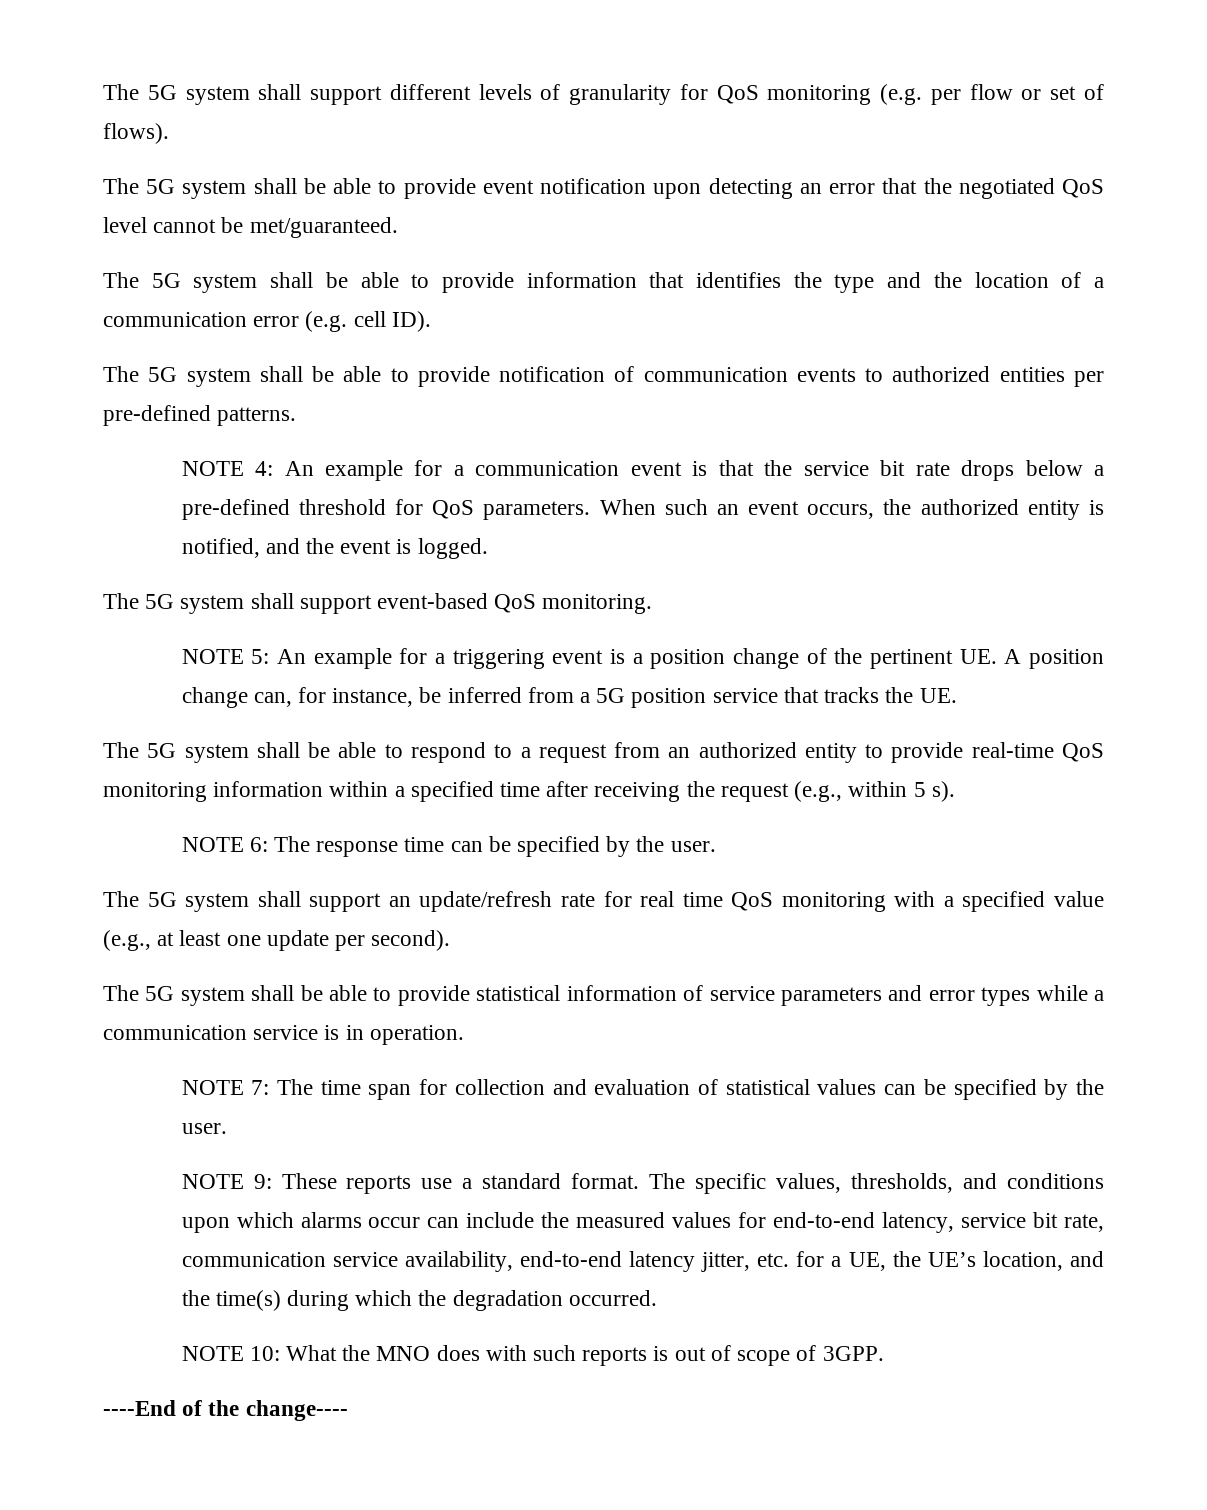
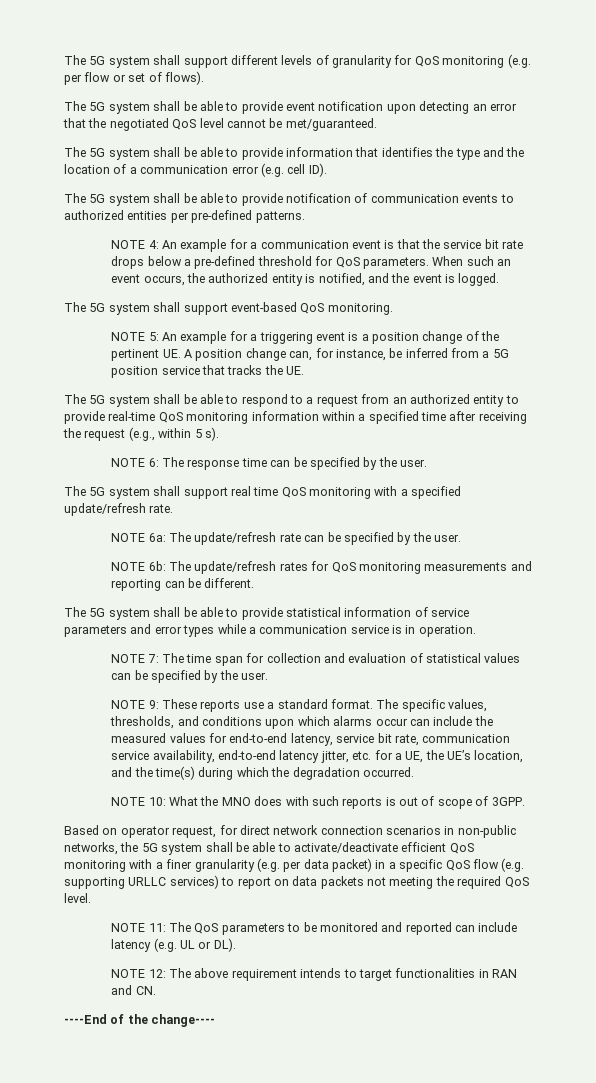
[388,891,632,912] an update/refresh rate for -> (228, 493) none
[1054,891,1104,907] [103,930,451,951] value (e.g., at least one update per second). -> [64,503,174,516] [111,532,462,545] [111,561,532,574] [111,578,255,591] update/refresh rate. // NOTE 6a: The update/refresh rate can be specified by the user. // NOTE 6b: The update/refresh rates for QoS monitoring measurements and reporting can be different.
(884, 1353) none -> [64,825,516,838] [64,842,474,855] [64,858,525,872] [64,875,529,889] [64,893,91,903] [111,922,518,935] [111,938,236,952] [111,968,518,981] [111,985,156,995] // Based on operator request, for direct network connection scenarios in non-public networks, the 5G system shall be able to activate/deactivate efficient QoS monitoring with a finer granularity (e.g. per data packet) in a specific QoS flow (e.g. supporting URLLC services) to report on data packets not meeting the required QoS level. // NOTE 11: The QoS parameters to be monitored and reported can include latency (e.g. UL or DL). // NOTE 12: The above requirement intends to target functionalities in RAN and CN.

